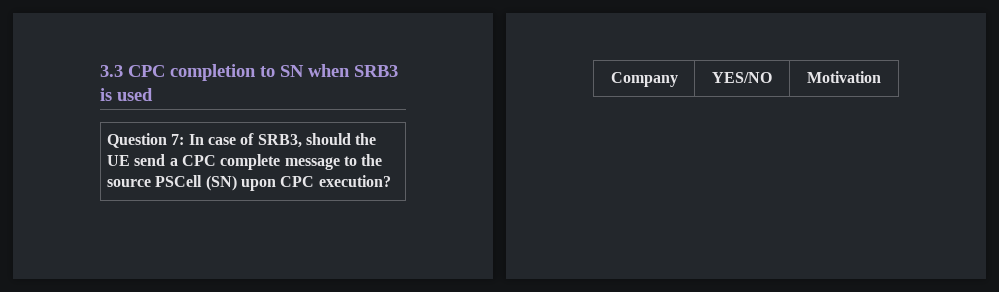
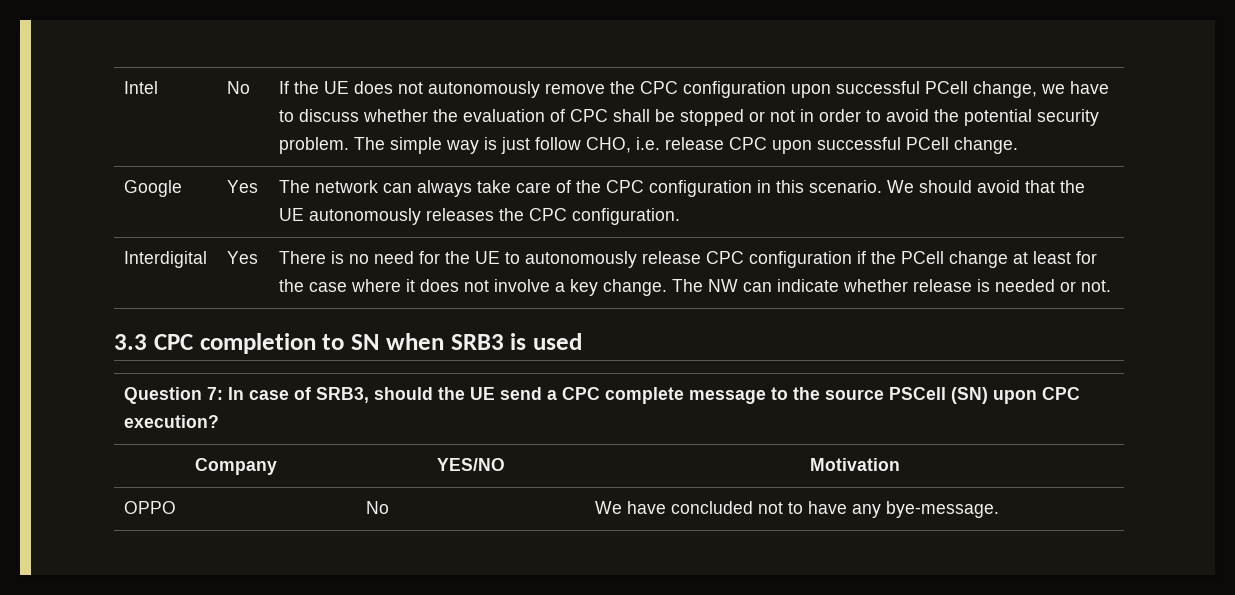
(100, 71) none -> [123,81,158,94] [226,81,250,94] [278,81,1109,98] [278,109,1099,126] [278,137,1018,154] [123,180,182,197] [226,180,258,193] [278,180,1085,197] [278,208,680,225] [123,251,207,268] [226,251,258,264] [278,251,1097,268] [278,279,1111,296] Intel | No | If the UE does not autonomously remove the CPC configuration upon successful PCell change, we have to discuss whether the evaluation of CPC shall be stopped or not in order to avoid the potential security problem. The simple way is just follow CHO, i.e. release CPC upon successful PCell change. // Google | Yes | The network can always take care of the CPC configuration in this scenario. We should avoid that the UE autonomously releases the CPC configuration. // Interdigital | Yes | There is no need for the UE to autonomously release CPC configuration if the PCell change at least for the case where it does not involve a key change. The NW can indicate whether release is needed or not. //
(881, 77) none -> [123,501,176,514] [365,501,389,514] [594,501,999,518] // OPPO | No | We have concluded not to have any bye-message.

